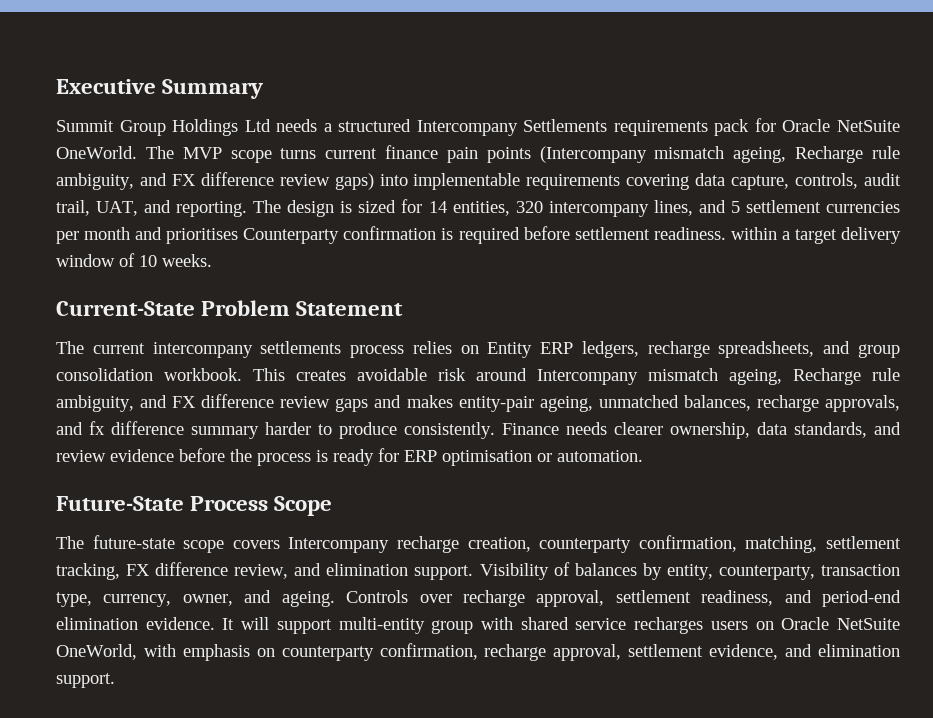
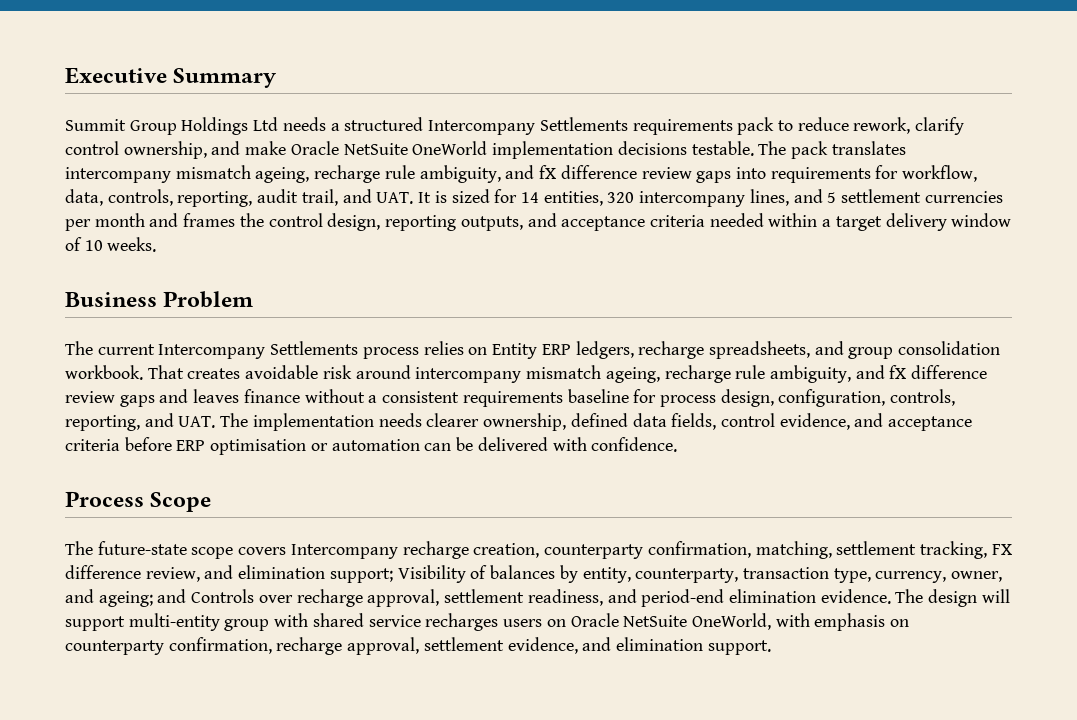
[754,118,901,132] [56,145,900,163] [56,172,901,190] [56,200,335,217] for Oracle NetSuite OneWorld. The MVP scope turns current finance pain points (Intercompany mismatch ageing, Recharge rule ambiguity, and FX difference review gaps) into implementable requirements covering data capture, controls, audit trail, UAT, and reporting. The design -> [777,117,965,135] [65,141,906,159] [65,165,978,183] [65,189,432,207] to reduce rework, clarify control ownership, and make Oracle NetSuite OneWorld implementation decisions testable. The pack translates intercompany mismatch ageing, recharge rule ambiguity, and fX difference review gaps into requirements for workflow, data, controls, reporting, audit trail, and UAT. It
[166,226,726,244] prioritises Counterparty confirmation is required before settlement readiness. -> [183,213,764,231] frames the control design, reporting outputs, and acceptance criteria needed
[56,301,195,316] Current-State -> [65,292,157,307] Business
[296,301,404,316] Statement -> (254, 299) none
[152,341,342,358] intercompany settlements -> [158,341,359,359] Intercompany Settlements
[253,368,285,381] This -> [147,365,184,379] That
[537,368,900,385] [56,395,197,412] Intercompany mismatch ageing, Recharge rule ambiguity, and FX -> [415,365,907,383] intercompany mismatch ageing, recharge rule ambiguity, and fX
[406,395,901,412] [56,421,901,439] [56,448,643,466] [56,496,184,511] makes entity-pair ageing, unmatched balances, recharge approvals, and fx difference summary harder to produce consistently. Finance needs clearer ownership, data standards, and review evidence before the process is ready for ERP optimisation or automation. // Future-State -> [193,389,956,407] [65,413,973,431] [65,437,678,455] leaves finance without a consistent requirements baseline for process design, configuration, controls, reporting, and UAT. The implementation needs clearer ownership, defined data fields, control evidence, and acceptance criteria before ERP optimisation or automation can be delivered with confidence. //
[414,565,474,580] support. -> [329,568,393,583] support;
[281,591,335,607] ageing. -> [98,589,187,607] ageing; and
[222,618,235,630] It -> [895,589,978,607] The design

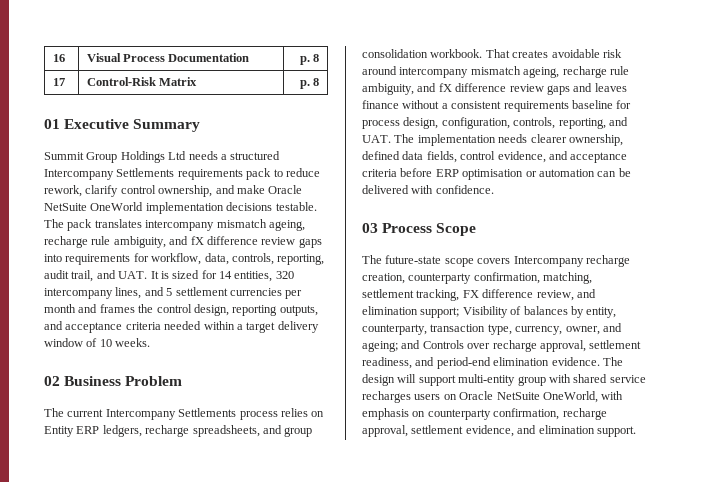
(65, 75) none -> [52,54,65,62] [86,53,250,62] [299,54,320,65] [52,78,65,86] [86,77,198,86] [299,78,320,89] [44,119,60,129] 16 | Visual Process Documentation | p. 8 // 17 | Control-Risk Matrix | p. 8 // 01
(157, 244) none -> [44,376,60,386] 02
(678, 444) none -> [362,223,378,233] 03

